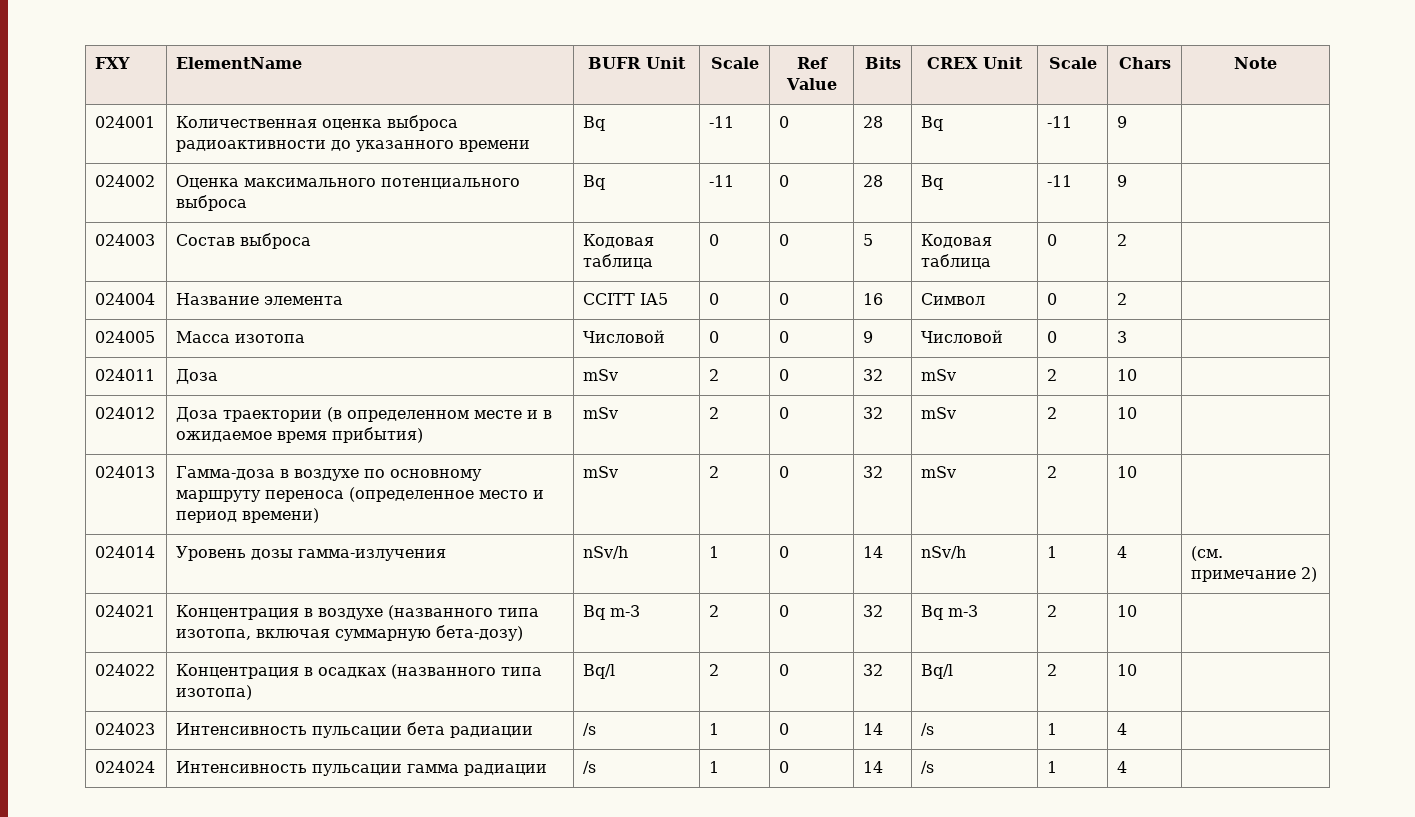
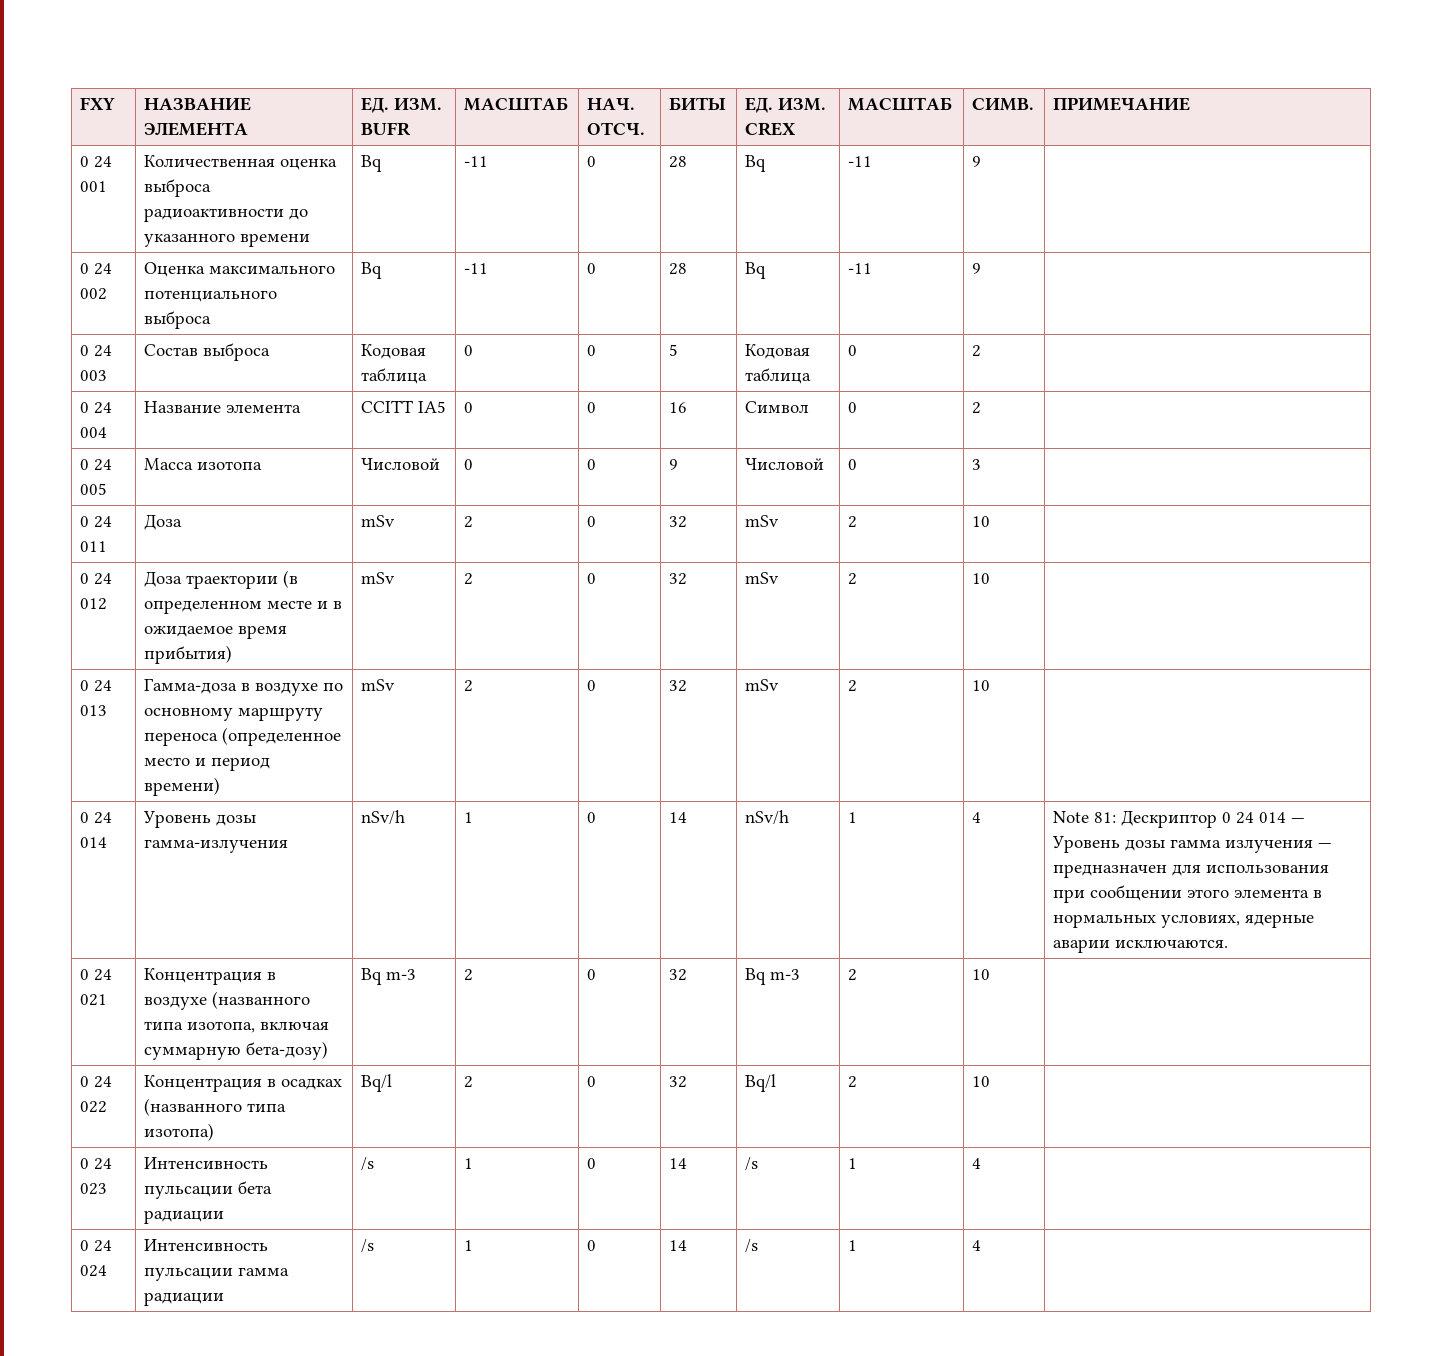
[176,57,303,69] [588,57,686,69] [710,57,759,69] [796,57,828,69] [785,78,837,90] [864,57,901,69] [927,57,1023,69] [1048,57,1097,69] [1118,57,1171,69] [1234,57,1277,69] [95,116,156,128] ElementName | BUFR Unit | Scale | Ref Value | Bits | CREX Unit | Scale | Chars | Note // 024001 -> [144,97,252,111] [144,122,249,136] [361,97,443,113] [361,122,412,136] [464,97,569,111] [587,98,636,110] [587,122,646,135] [669,97,727,110] [745,97,827,113] [745,122,797,136] [848,97,953,111] [972,98,1035,111] [1053,97,1191,111] [80,156,113,168] [80,181,108,192] НАЗВАНИЕ ЭЛЕМЕНТА | ЕД. ИЗМ. BUFR | МАСШТАБ | НАЧ. ОТСЧ. | БИТЫ | ЕД. ИЗМ. CREX | МАСШТАБ | СИМВ. | ПРИМЕЧАНИЕ // 0 24 001
[95,175,156,187] 024002 -> [80,263,113,275] [80,288,108,300] 0 24 002
[95,234,156,246] 024003 -> [80,345,113,357] [80,370,108,381] 0 24 003
[95,293,156,305] 024004 -> [80,402,113,414] [80,427,108,438] 0 24 004
[95,331,156,343] 024005 -> [80,459,113,471] [80,483,108,495] 0 24 005
[95,369,156,381] 024011 -> [80,516,113,528] [80,541,108,552] 0 24 011
[95,407,156,419] 024012 -> [80,573,113,585] [80,598,108,610] 0 24 012
[95,466,156,478] 024013 -> [80,680,113,692] [80,705,108,716] 0 24 013
[95,546,156,558] 024014 -> [80,812,113,824] [80,837,108,848] 0 24 014
[1191,546,1224,561] [1191,567,1318,582] [95,605,156,617] (см. примечание 2) // 024021 -> [1053,810,1306,828] [1052,836,1333,853] [1053,864,1330,878] [1053,885,1323,903] [1053,914,1315,928] [1053,939,1229,953] [80,969,113,981] [80,994,108,1006] Note 81: Дескриптор 0 24 014 — Уровень дозы гамма излучения — предназначен для использования при сообщении этого элемента в нормальных условиях, ядерные аварии исключаются. // 0 24 021
[95,664,156,676] 024022 -> [80,1076,113,1088] [80,1101,108,1113] 0 24 022
[95,723,156,735] 024023 -> [80,1158,113,1170] [80,1183,108,1195] 0 24 023
[95,761,156,773] 024024 -> [80,1240,113,1252] [80,1265,108,1277] 0 24 024

